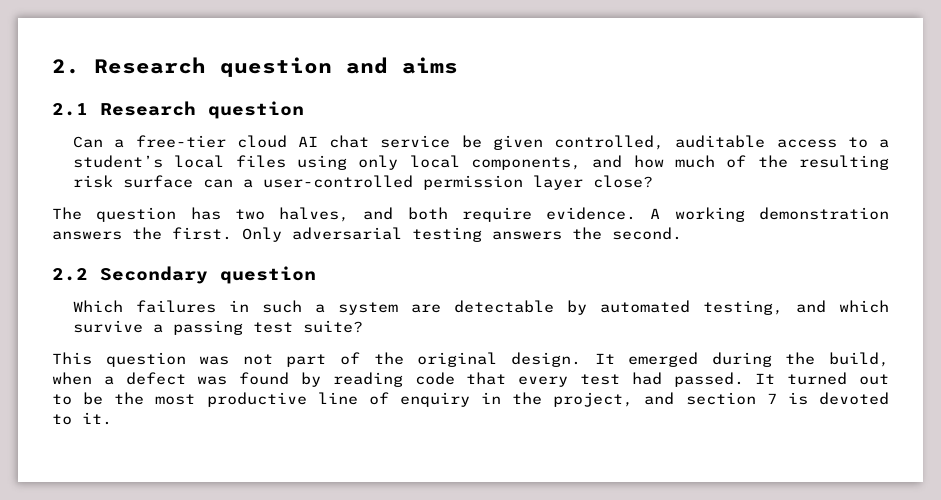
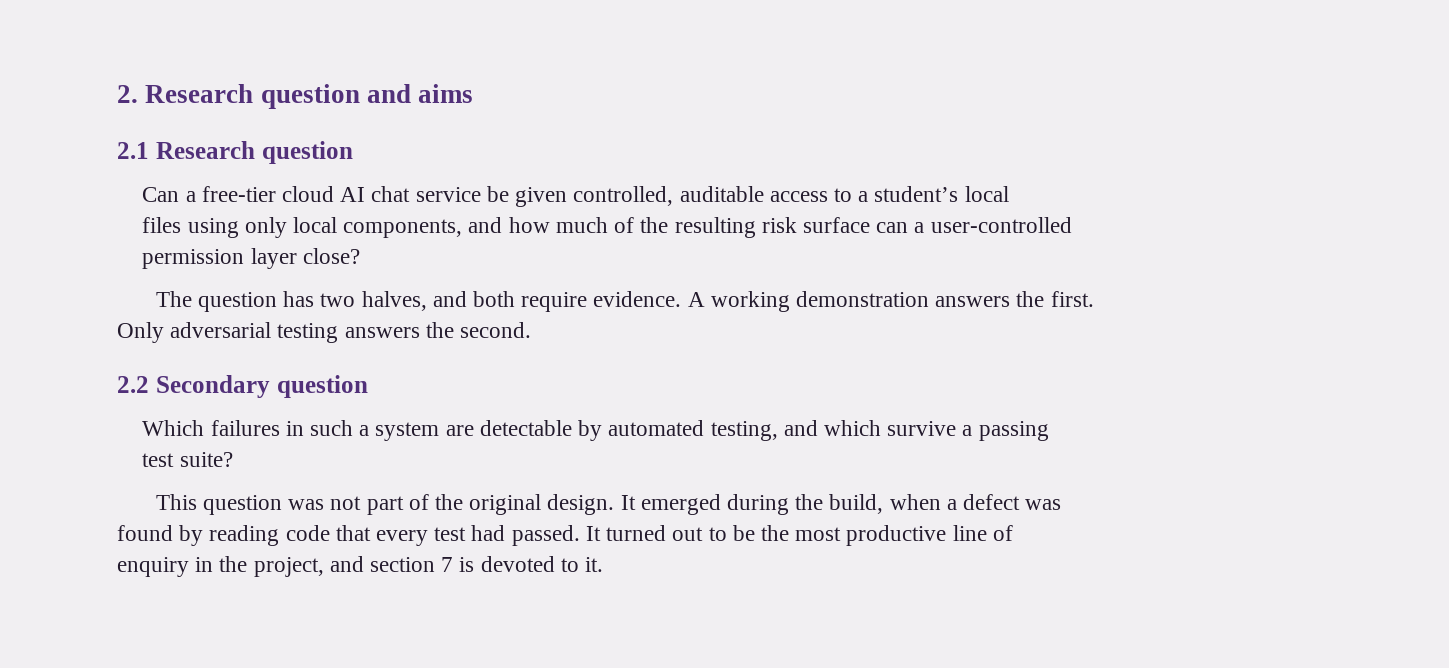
(225, 161) none -> (1009, 194) //
(414, 181) none -> (1072, 225) //
(232, 233) none -> (1094, 299) //
(244, 327) none -> (1049, 431) //
(228, 380) none -> (1062, 504) //
(389, 398) none -> (1013, 533) //

